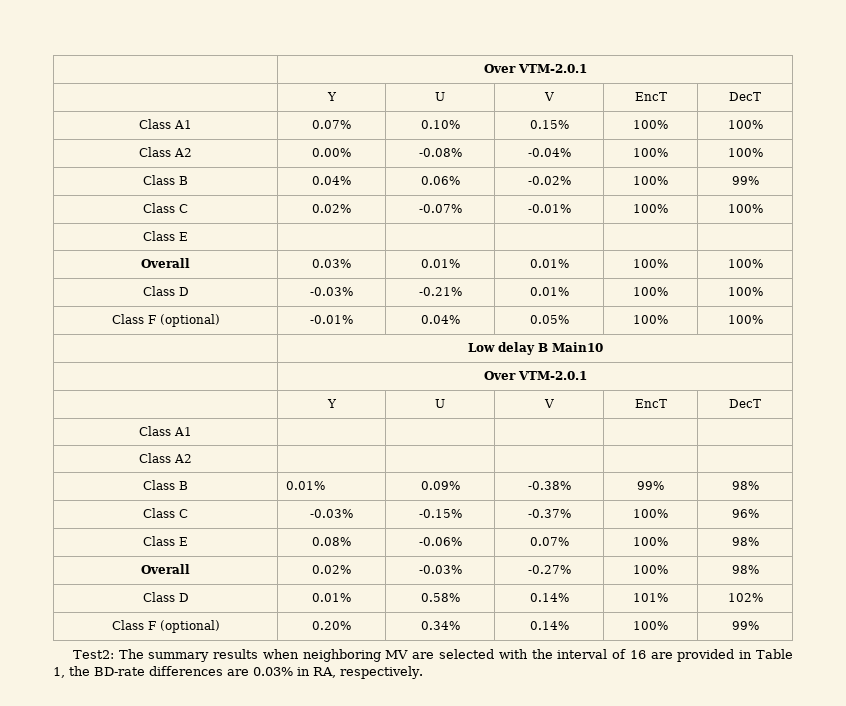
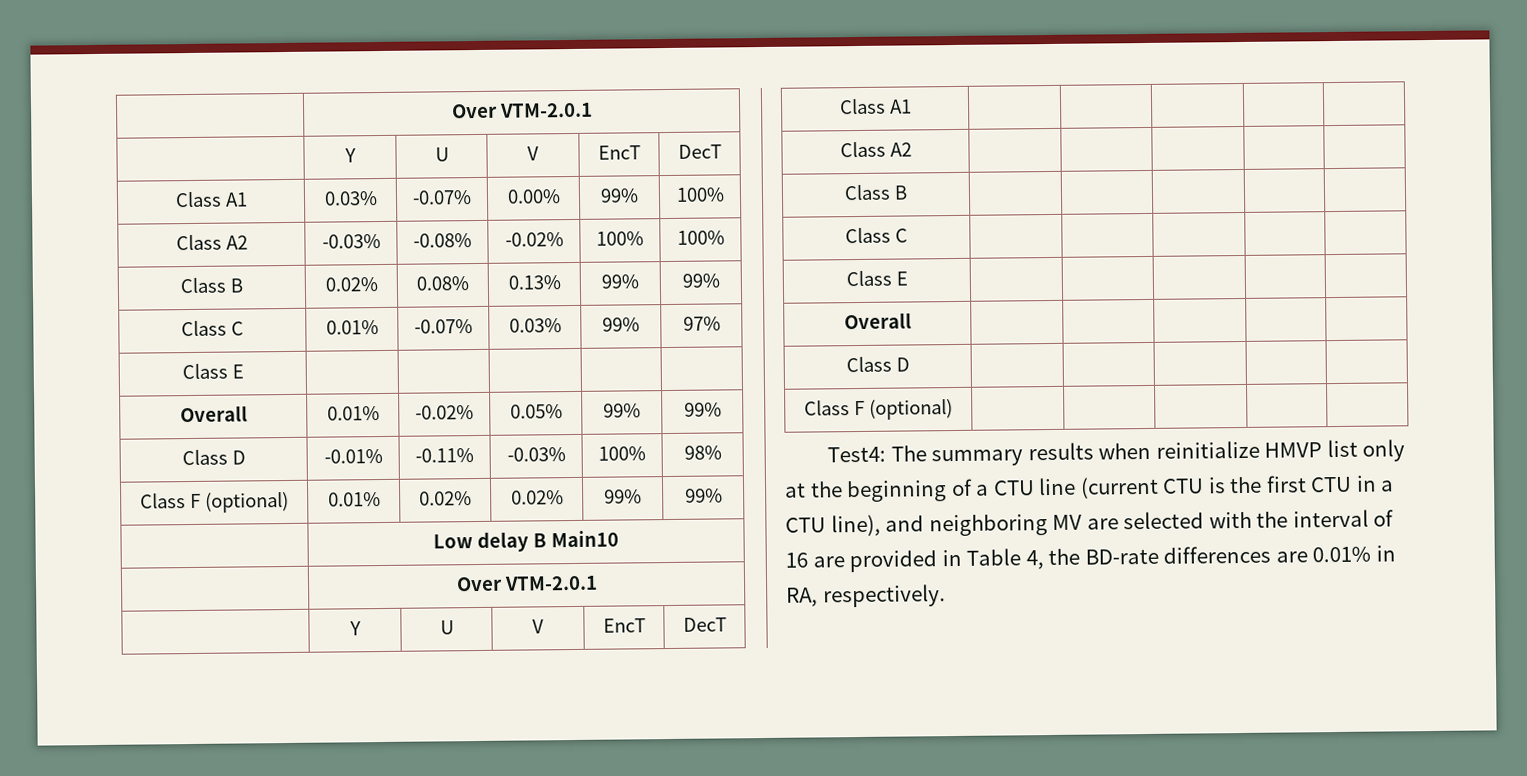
[483,64,587,73] [326,92,337,101] [435,92,445,101] [543,92,554,101] [634,92,667,101] [729,92,761,101] [139,119,192,129] [312,120,351,129] [420,120,460,129] [529,120,569,129] [633,120,668,129] | Over VTM-2.0.1 // | Y | U | V | EncT | DecT // Class A1 | 0.07% | 0.10% | 0.15% | 100% -> [451,102,593,119] [343,148,356,163] [434,147,449,162] [527,146,539,161] [597,145,641,160] [677,144,722,159] [174,191,248,208] [323,191,378,206] [412,190,472,205] [506,189,561,204] [600,188,639,203] | Over VTM-2.0.1 // | Y | U | V | EncT | DecT // Class A1 | 0.03% | -0.07% | 0.00% | 99%
[312,148,351,157] 0.00% -> [321,234,381,249] -0.03%
[527,148,571,157] -0.04% -> [504,232,564,247] -0.02%
[312,176,351,185] [420,176,460,185] [527,176,571,185] [633,176,668,185] 0.04% | 0.06% | -0.02% | 100% -> [324,277,378,292] [416,276,469,291] [507,275,561,290] [601,274,639,289] 0.02% | 0.08% | 0.13% | 99%
[312,204,351,213] [418,204,462,213] [527,204,571,213] [633,204,668,213] [727,204,763,213] [143,231,188,241] [141,258,190,268] [312,259,351,268] [420,259,460,268] [529,259,569,268] [633,259,668,268] [727,259,763,268] [142,286,189,296] [310,287,353,296] [418,287,462,296] [529,287,569,296] [633,287,668,296] [727,287,763,296] [111,314,220,327] [310,315,353,324] [420,315,460,324] [529,315,569,324] [633,315,668,324] [727,315,763,324] 0.02% | -0.07% | -0.01% | 100% | 100% // Class E | | | | | // Overall | 0.03% | 0.01% | 0.01% | 100% | 100% // Class D | -0.03% | -0.21% | 0.01% | 100% | 100% // Class F (optional) | -0.01% | 0.04% | 0.05% | 100% | 100% -> [325,320,379,335] [414,319,473,334] [508,318,562,333] [602,317,640,332] [682,316,721,331] [181,363,244,380] [179,405,248,423] [326,406,380,421] [415,405,474,420] [509,404,563,419] [603,403,641,418] [683,402,722,417] [181,449,246,466] [323,448,383,464] [415,448,474,463] [506,447,566,462] [598,446,646,461] [683,445,722,460] [140,491,289,513] [327,492,381,507] [419,491,472,506] [510,490,564,505] [604,489,642,504] [684,488,723,503] 0.01% | -0.07% | 0.03% | 99% | 97% // Class E | | | | | // Overall | 0.01% | -0.02% | 0.05% | 99% | 99% // Class D | -0.01% | -0.11% | -0.03% | 100% | 98% // Class F (optional) | 0.01% | 0.02% | 0.02% | 99% | 99%
[285,481,325,490] [420,481,460,490] [527,481,571,490] [637,481,664,490] [731,481,759,490] [143,508,188,518] [310,509,353,518] [418,509,462,518] [527,509,571,518] [633,509,668,518] [731,509,759,518] [143,536,188,546] [312,537,351,546] [418,537,462,546] [529,537,569,546] [633,537,668,546] [731,537,759,546] [141,564,190,574] [312,565,351,574] [418,565,462,574] [527,565,571,574] [633,565,668,574] [731,565,759,574] [142,592,189,602] [312,593,351,602] [420,593,460,602] [529,593,569,602] [633,593,668,602] [727,593,763,602] [111,620,220,633] [312,621,351,630] [420,621,460,630] [529,621,569,630] [633,621,668,630] [731,621,759,630] [72,649,299,662] 0.01% | 0.09% | -0.38% | 99% | 98% // Class C | -0.03% | -0.15% | -0.37% | 100% | 96% // Class E | 0.08% | -0.06% | 0.07% | 100% | 98% // Overall | 0.02% | -0.03% | -0.27% | 100% | 98% // Class D | 0.01% | 0.58% | 0.14% | 101% | 102% // Class F (optional) | 0.20% | 0.34% | 0.14% | 100% | 99% // Test2: The summary results when -> [845,227,908,244] [845,270,908,287] [843,312,912,330] [845,356,910,373] [804,399,953,420] [827,439,1406,467] [784,475,1395,503] [785,514,925,537] | | | | // Class C | | | | | // Class E | | | | | // Overall | | | | | // Class D | | | | | // Class F (optional) | | | | | // Test4: The summary results when reinitialize HMVP list only at the beginning of a CTU line (current CTU is the first CTU in a CTU line), and
[53,667,65,678] 1, -> [1025,550,1044,570] 4,
[253,667,293,676] 0.03% -> [1312,546,1372,563] 0.01%

